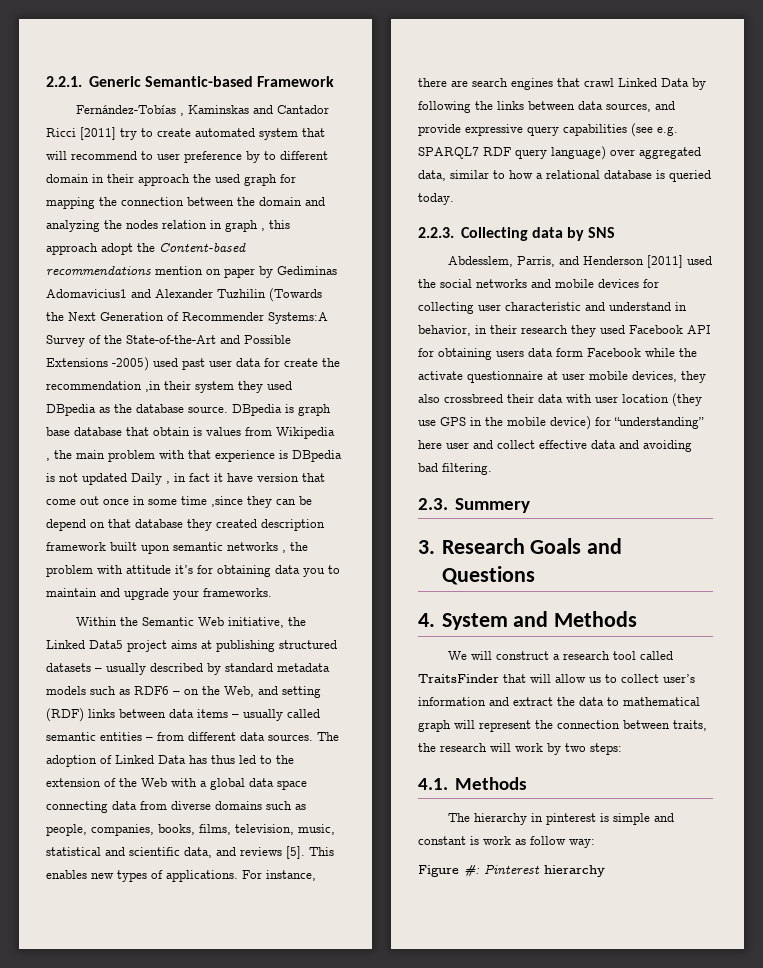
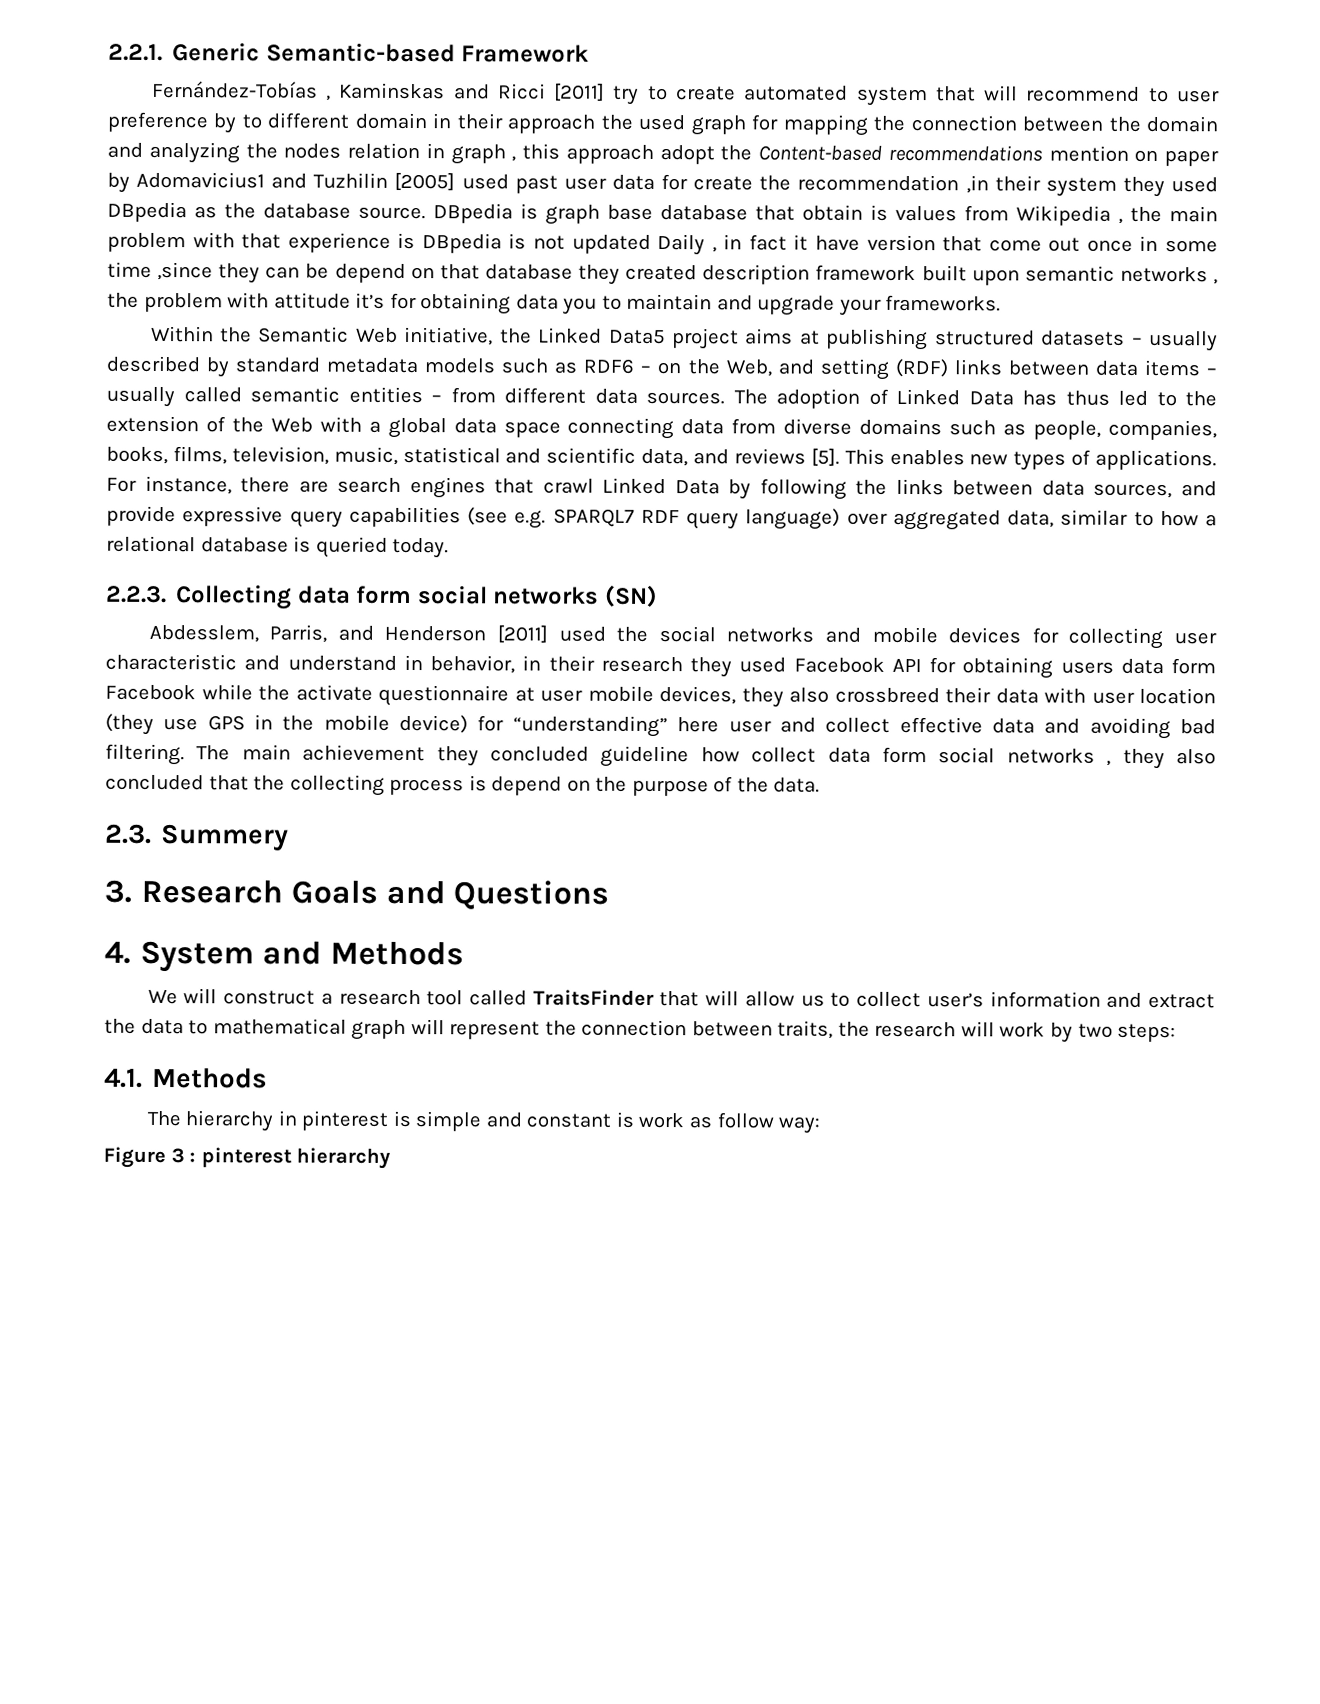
[276,105,329,114] Cantador -> (490, 92) none
[277,266,337,275] Gediminas -> (130, 182) none
[155,288,322,302] [46,312,328,324] [46,335,291,347] [46,357,149,371] Alexander Tuzhilin (Towards the Next Generation of Recommender Systems:A Survey of the State-of-the-Art and Possible Extensions -2005) -> [313,172,456,192] Tuzhilin [2005]
[567,227,616,241] by SNS -> [355,584,658,607] form social networks (SN)
(492, 469) none -> [196,744,1216,770] [105,774,821,797] The main achievement they concluded guideline how collect data form social networks , they also concluded that the collecting process is depend on the purpose of the data.
[464,864,540,877] #: Pinterest -> [170,1147,292,1168] 3 : pinterest

